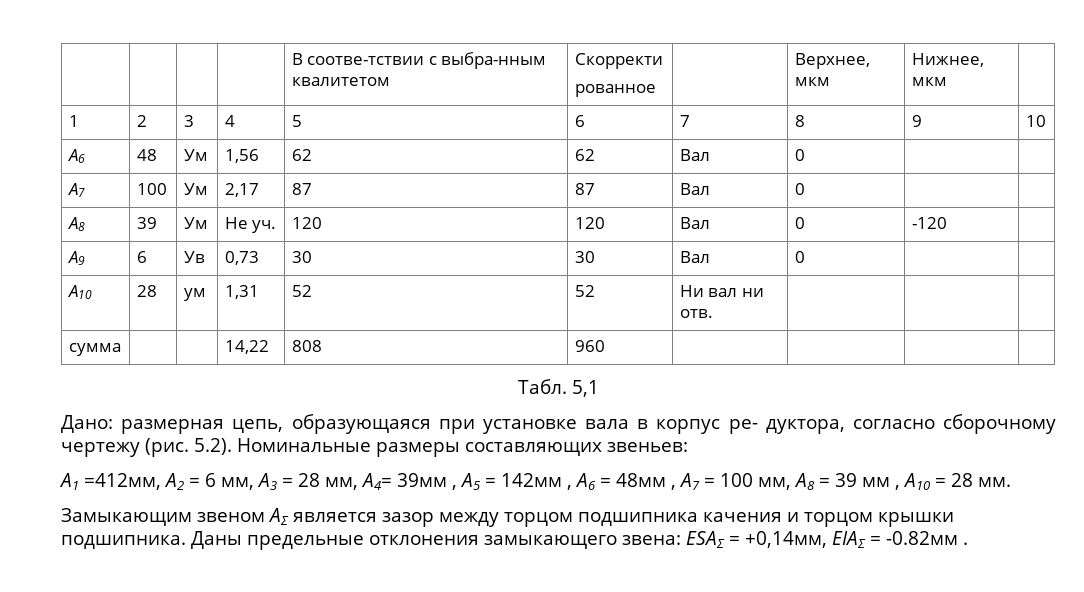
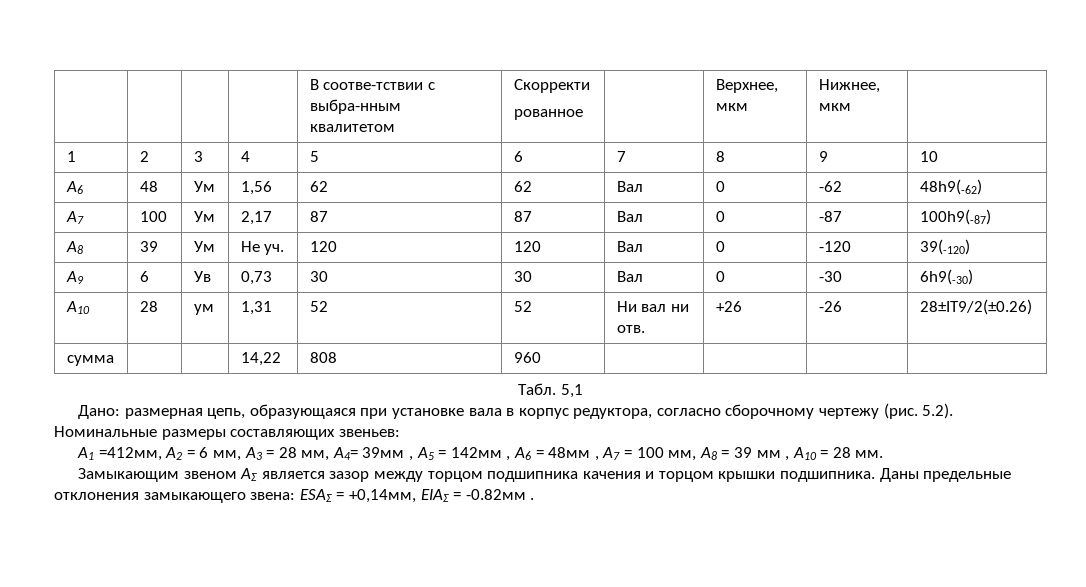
(805, 155) | -> [818,181,842,192] [919,179,982,195] -62 | 48h9(-62)
(805, 189) | -> [818,211,842,222] [919,209,991,225] -87 | 100h9(-87)
(947, 223) none -> [919,239,970,255] 39(-120)
(805, 257) | -> [818,271,842,282] [919,269,973,285] -30 | 6h9(-30)
(713, 313) | | -> [715,301,742,312] [818,301,842,312] [919,299,1032,315] +26 | -26 | 28±IT9/2(±0.26)
[728,419,845,434] ре- дуктора, -> [573,408,653,419] редуктора,

